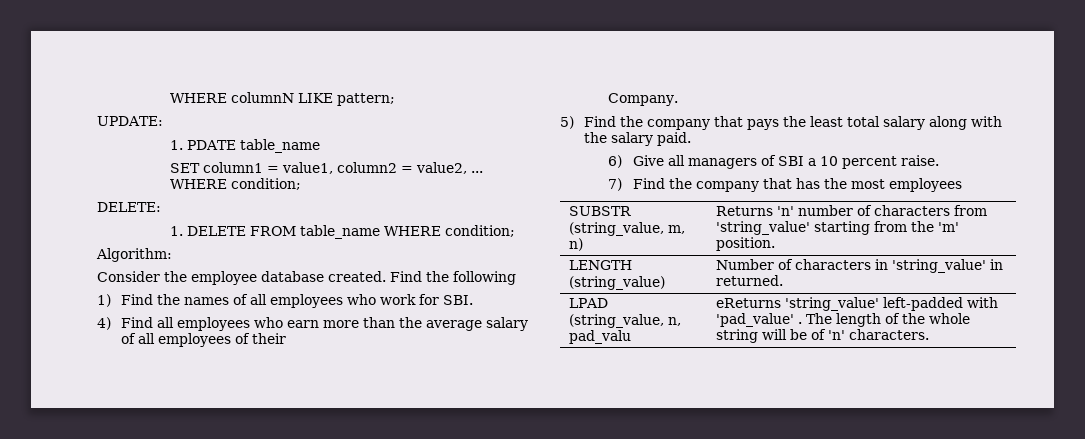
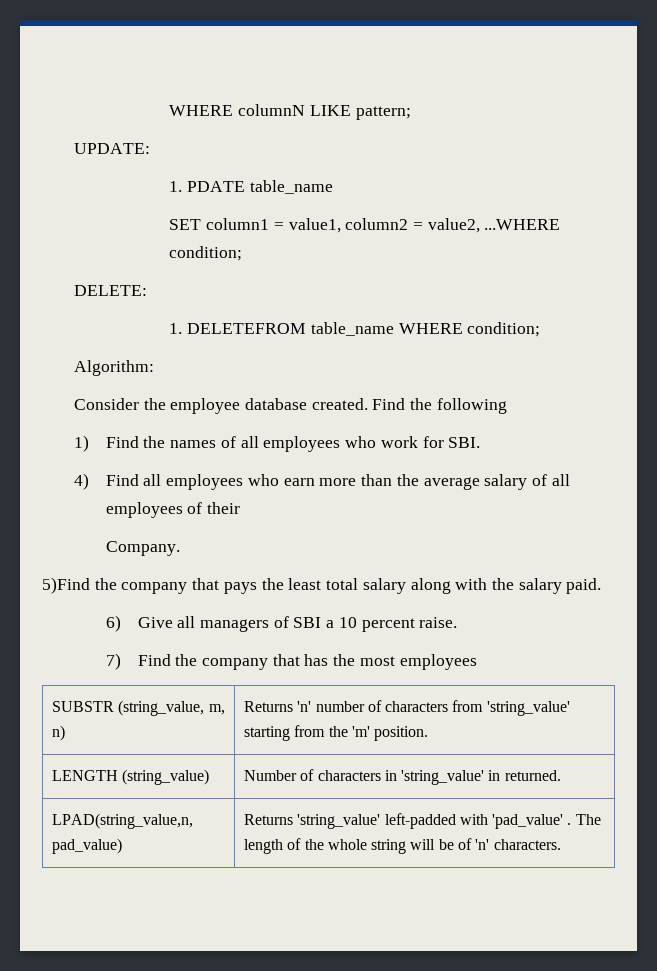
[470,171,483,173] [169,179,227,189] ... WHERE -> [484,219,561,230] ...WHERE
[186,226,296,236] DELETE FROM -> [187,323,307,334] DELETEFROM
[560,116,617,129] 5) Find -> [42,577,90,594] 5)Find
[568,298,608,308] [568,314,681,328] [568,330,631,344] [715,298,781,308] LPAD (string_value, n, pad_valu | eReturns -> [51,813,193,829] [51,838,122,854] [243,814,293,825] LPAD(string_value,n, pad_value) | Returns

